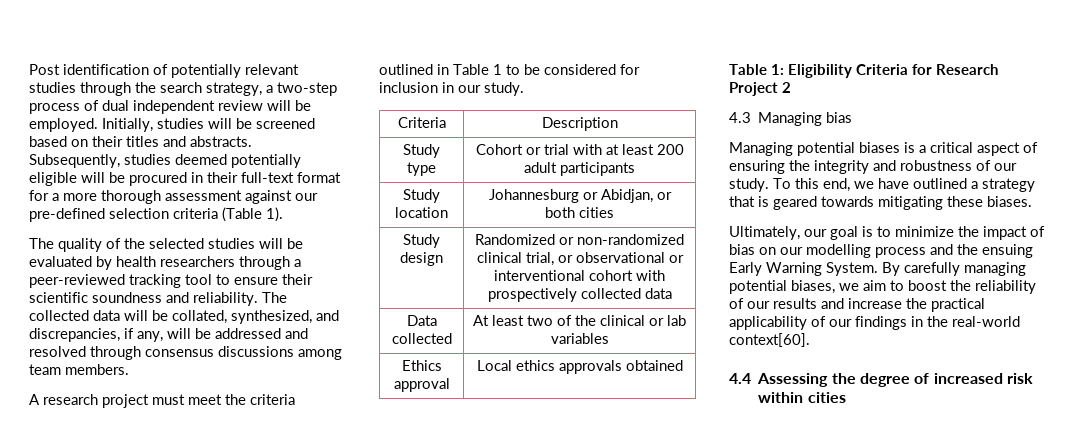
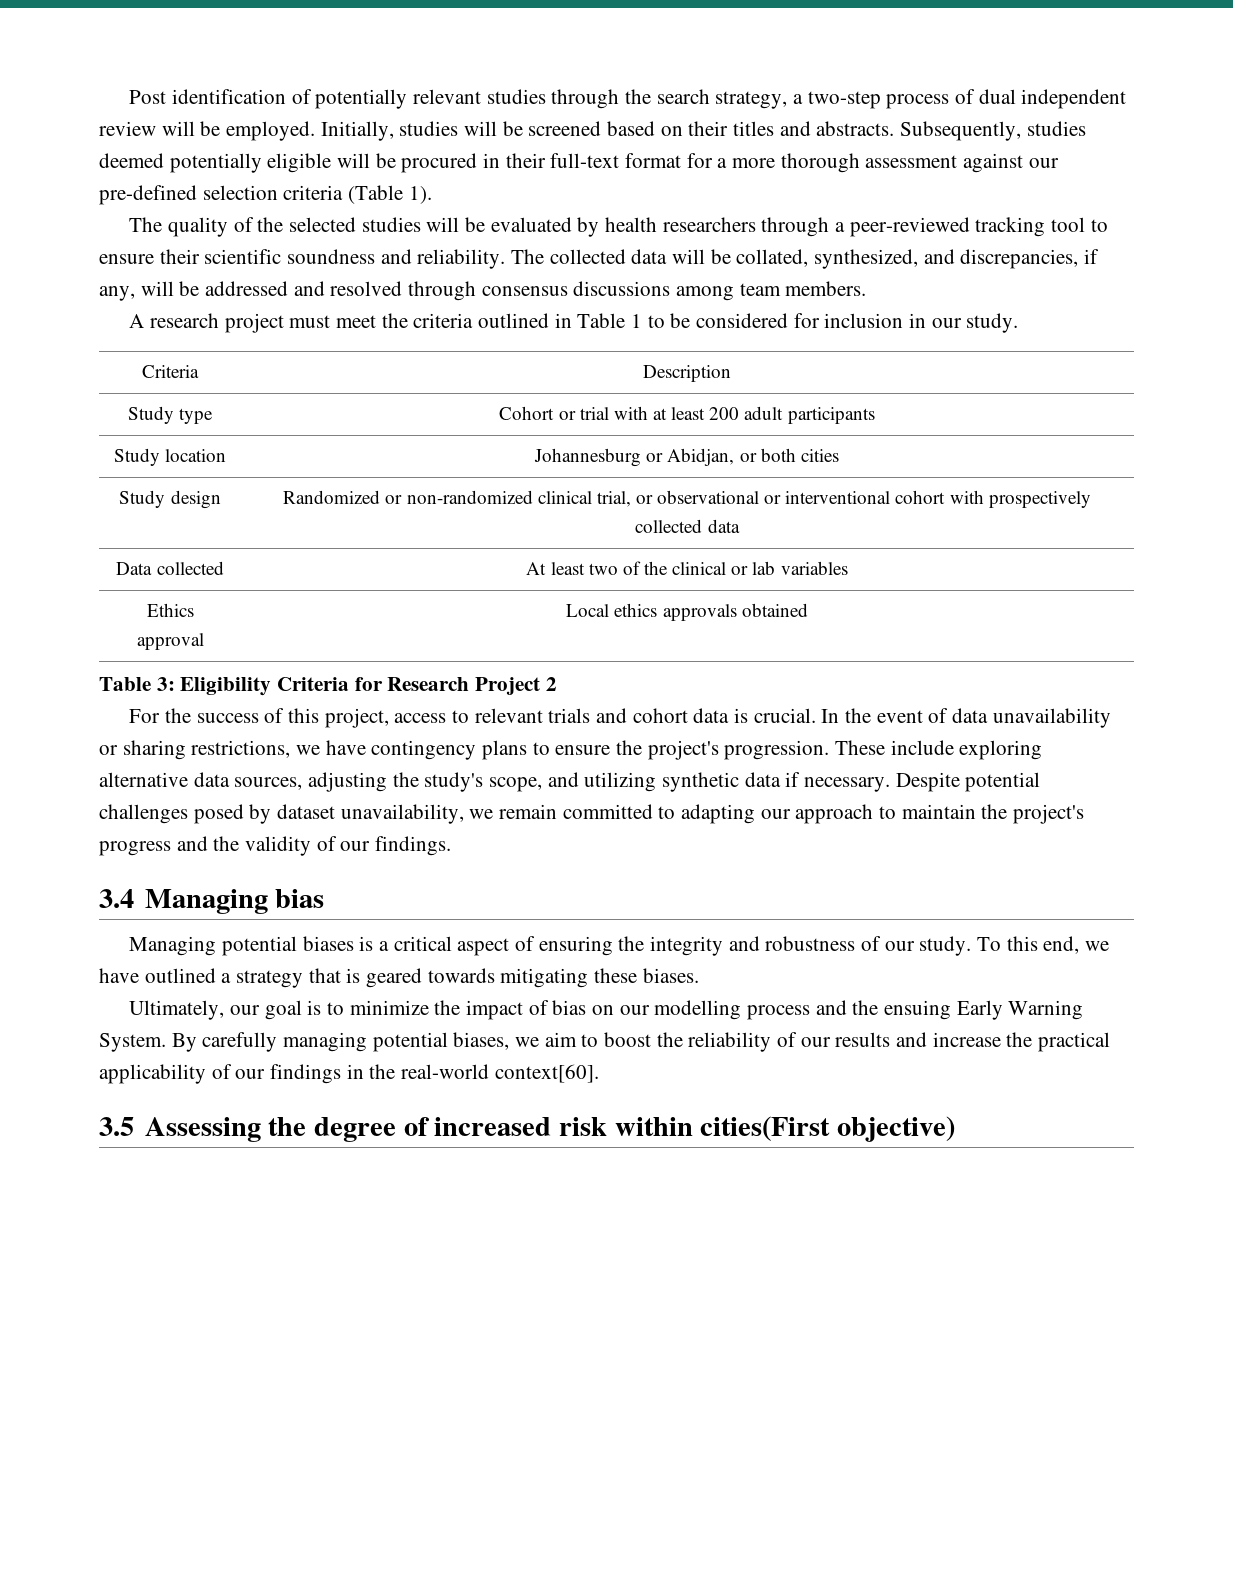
[771,64,784,75] 1: -> [156,677,175,691] 3:
[729,112,751,123] 4.3 -> [129,708,1111,728] [99,740,1043,760] [99,772,1041,792] [99,804,1085,824] [99,836,452,856] [99,889,134,908] For the success of this project, access to relevant trials and cohort data is crucial. In the event of data unavailability or sharing restrictions, we have contingency plans to ensure the project's progression. These include exploring alternative data sources, adjusting the study's scope, and utilizing synthetic data if necessary. Despite potential challenges posed by dataset unavailability, we remain committed to adapting our approach to maintain the project's progress and the validity of our findings. // 3.4
[729,373,751,384] 4.4 -> [99,1117,134,1136] 3.5
[807,392,846,403] cities -> [700,1116,956,1142] cities(First objective)

